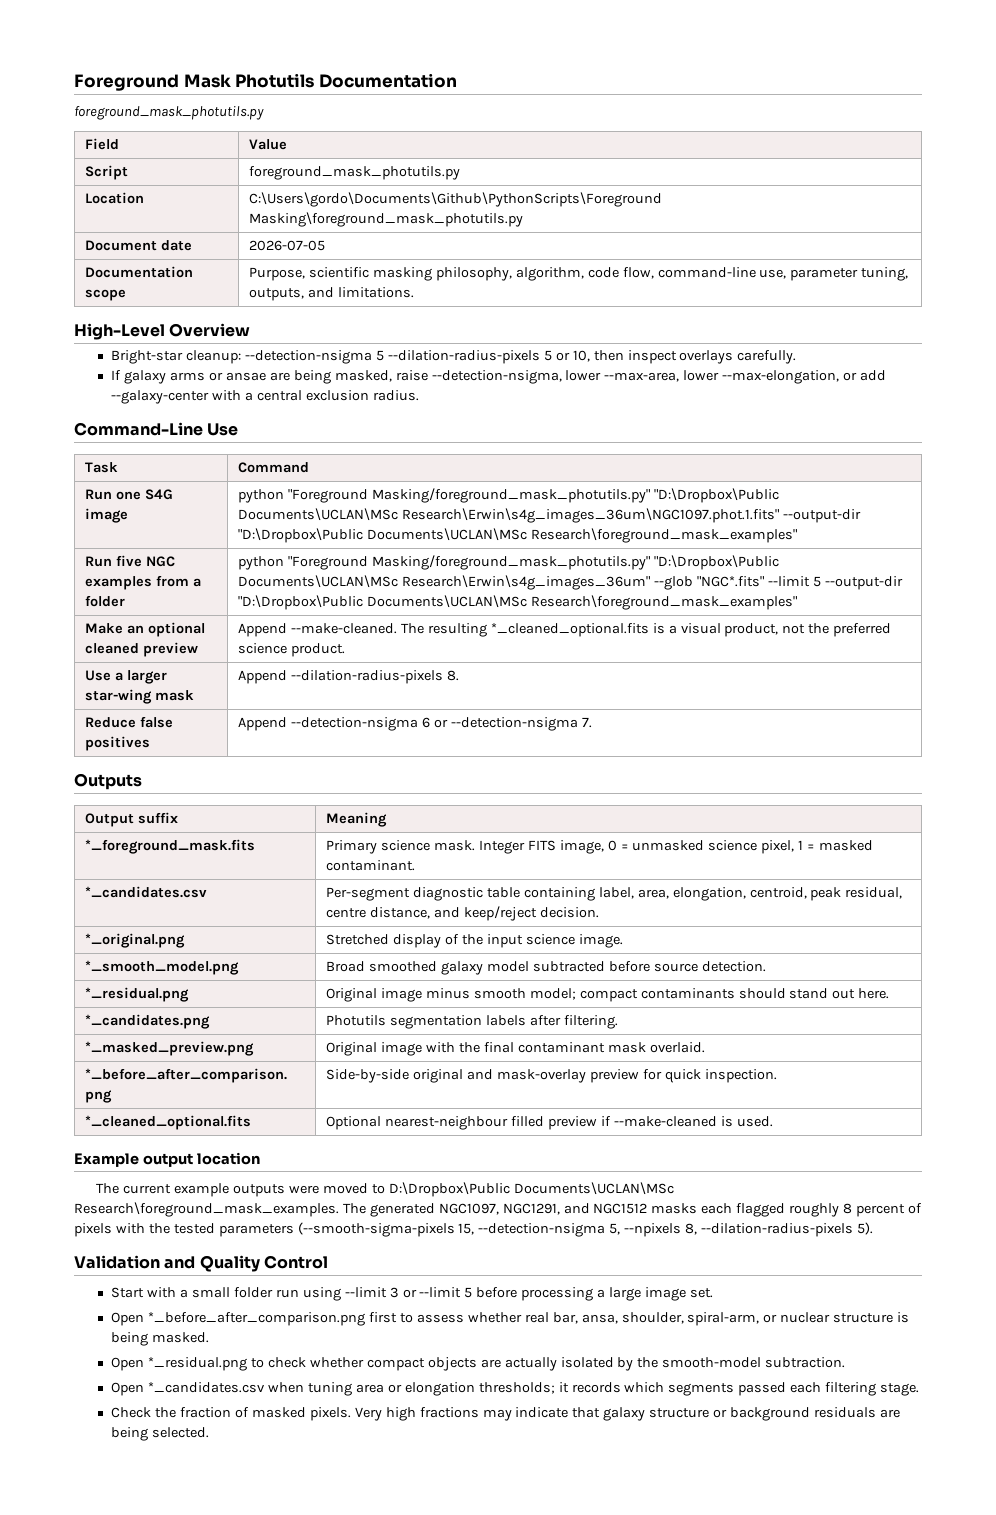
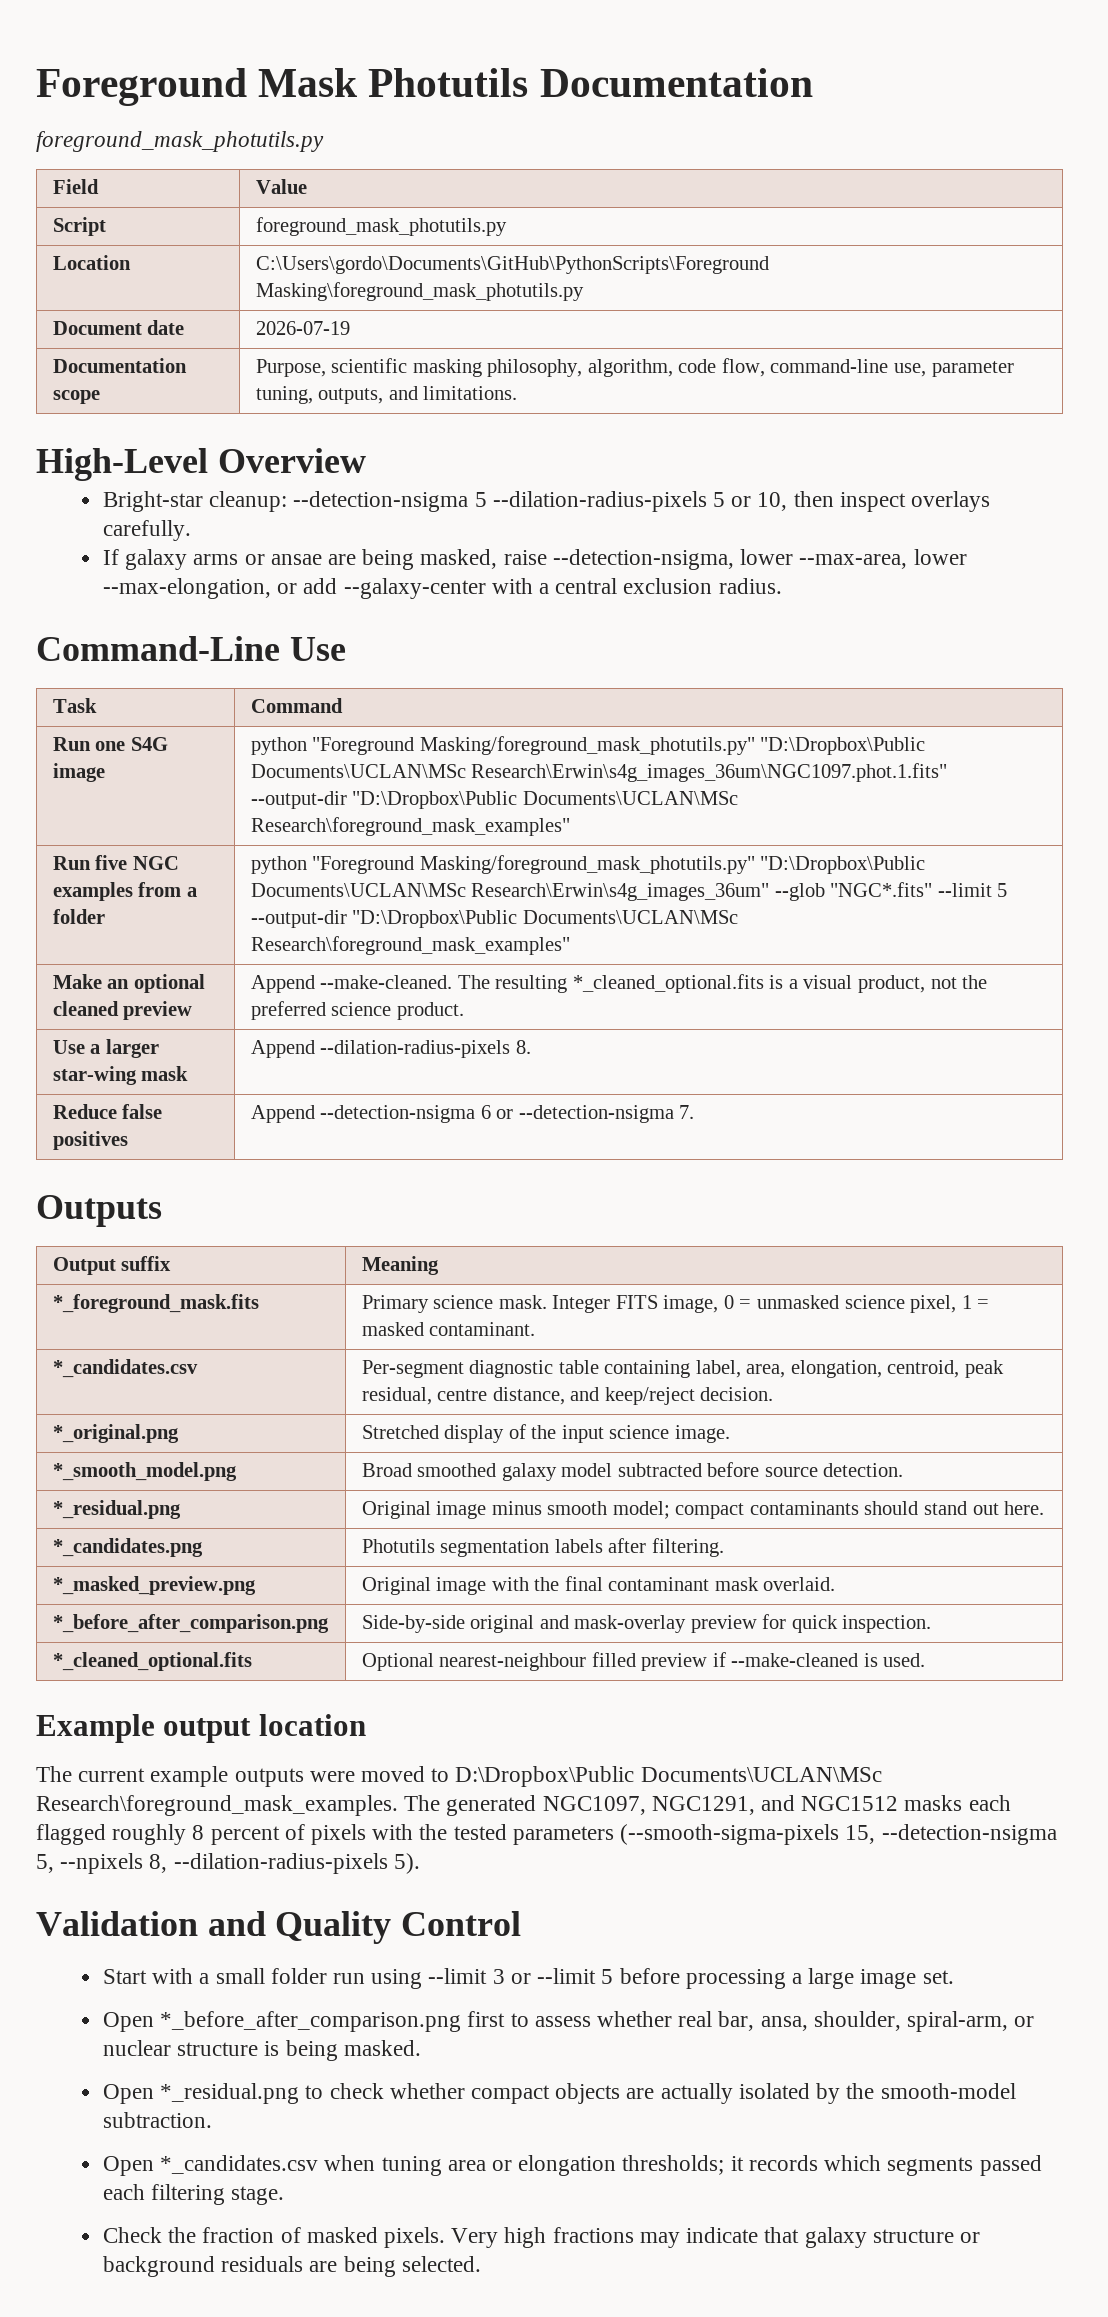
[249,192,663,207] C:\Users\gordo\Documents\Github\PythonScripts\Foreground -> [255,256,769,274] C:\Users\gordo\Documents\GitHub\PythonScripts\Foreground
[249,240,326,251] 2026-07-05 -> [255,321,350,335] 2026-07-19

